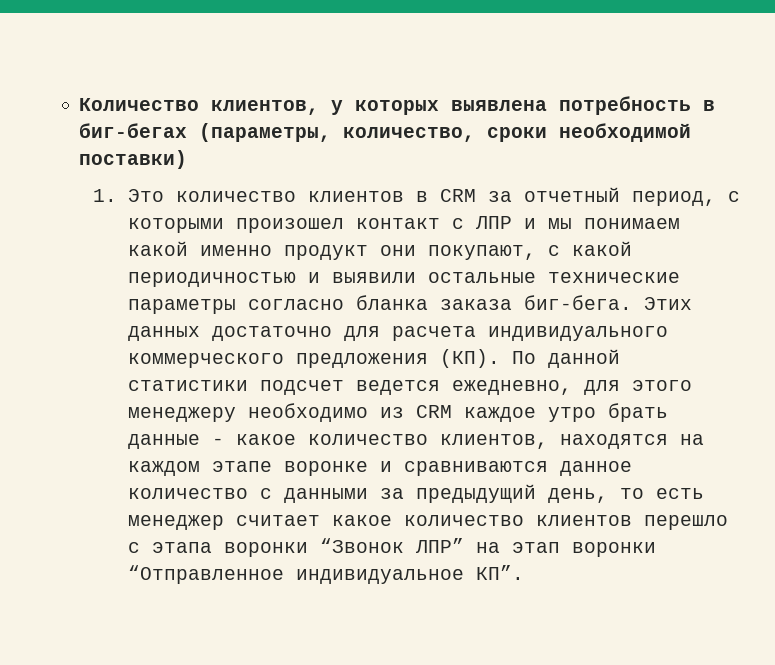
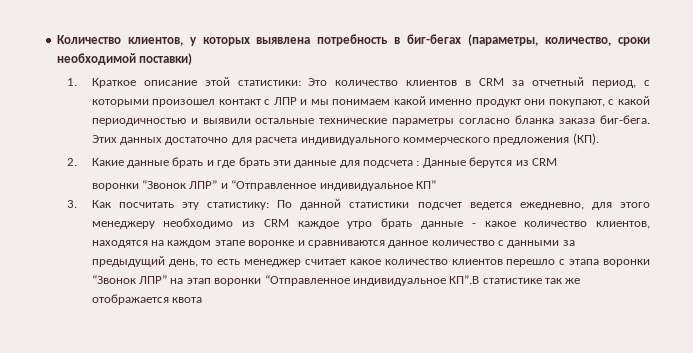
(117, 195) none -> [91,77,301,88] Краткое описание этой статистики:
(500, 358) none -> [67,157,557,168] [91,180,436,191] [67,200,270,210] // 2. Какие данные брать и где брать эти данные для подсчета : Данные берутся из CRM // воронки “Звонок ЛПР” и “Отправленное индивидуальное КП” // 3. Как посчитать эту статистику:
[475,565,524,580] КП”. -> [449,275,581,284] [91,294,203,305] КП”.В статистике так же отображается квота

